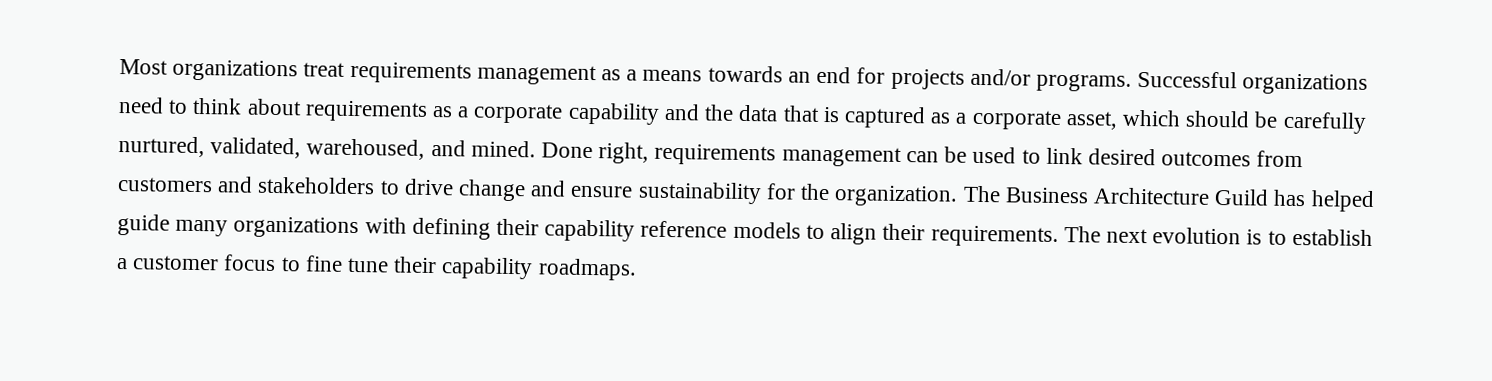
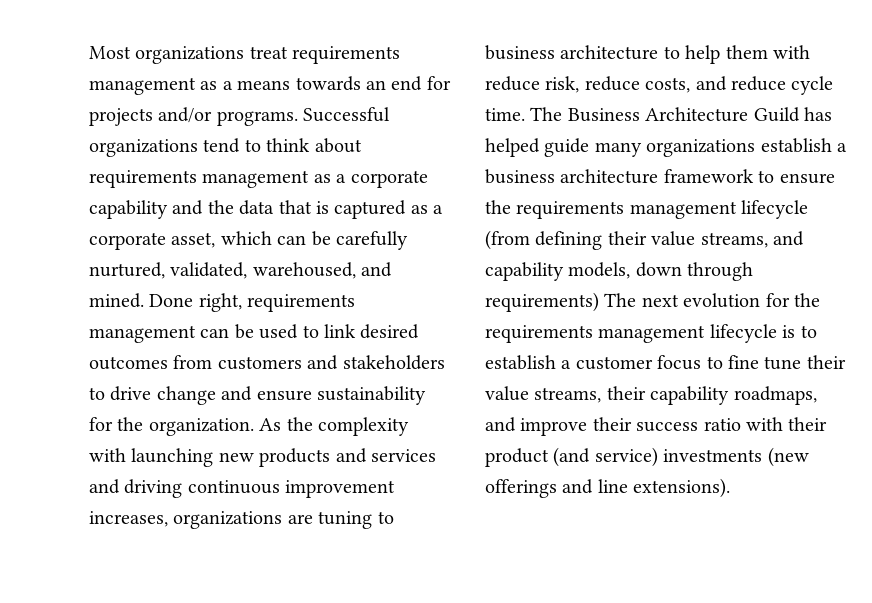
[118,97,164,114] need -> [203,138,241,153] tend
(428, 111) none -> [202,170,310,188] management
[1185,110,1251,128] should -> [277,235,307,245] can
(959, 196) none -> [259,417,409,436] [89,448,436,467] [89,479,396,498] [89,511,394,529] [485,45,810,64] [485,76,834,95] [485,108,525,121] As the complexity with launching new products and services and driving continuous improvement increases, organizations are tuning to business architecture to help them with reduce risk, reduce costs, and reduce cycle time.
[364,217,1242,247] with defining their capability reference models to align their requirements. The next evolution -> [760,138,847,153] [485,169,835,184] [485,200,809,219] [485,230,804,250] [485,262,754,281] [485,292,820,312] [485,324,777,343] establish a business architecture framework to ensure the requirements management lifecycle (from defining their value streams, and capability models, down through requirements) The next evolution for the requirements management lifecycle
[441,257,637,281] capability roadmaps. -> [485,386,817,405] [485,417,828,436] [485,447,809,467] [485,478,731,498] value streams, their capability roadmaps, and improve their success ratio with their product (and service) investments (new offerings and line extensions).

